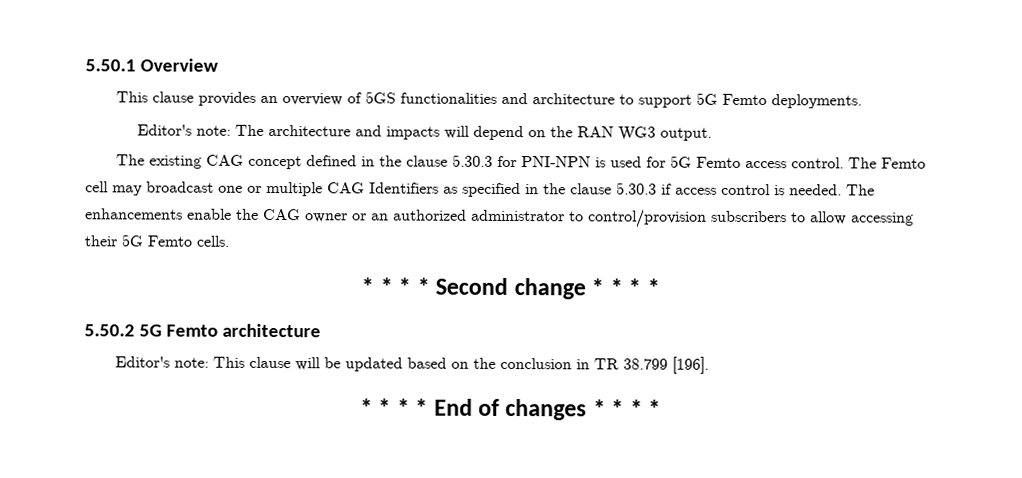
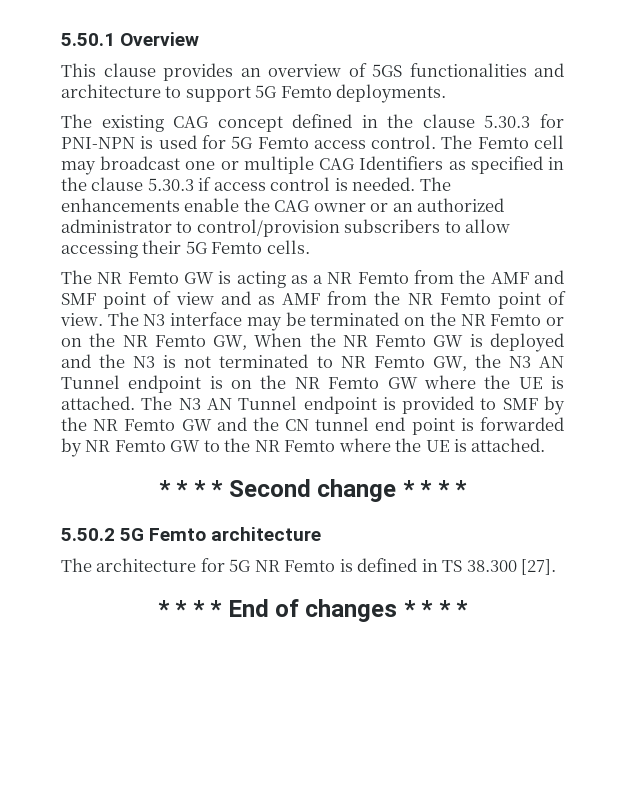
[136,124,712,141] // Editor's note: The architecture and impacts will depend on the RAN WG3 output. -> (447, 93) none
(230, 241) none -> [61,270,565,288] [61,291,567,309] [60,312,565,331] [61,333,564,352] [61,354,564,371] [61,375,565,393] [61,396,566,415] [61,417,564,435] [61,438,546,457] // The NR Femto GW is acting as a NR Femto from the AMF and SMF point of view and as AMF from the NR Femto point of view. The N3 interface may be terminated on the NR Femto or on the NR Femto GW, When the NR Femto GW is deployed and the N3 is not terminated to NR Femto GW, the N3 AN Tunnel endpoint is on the NR Femto GW where the UE is attached. The N3 AN Tunnel endpoint is provided to SMF by the NR Femto GW and the CN tunnel end point is forwarded by NR Femto GW to the NR Femto where the UE is attached.
[114,356,709,374] Editor's note: This clause will be updated based on the conclusion in TR 38.799 [196]. -> [61,558,557,575] The architecture for 5G NR Femto is defined in TS 38.300 [27].

